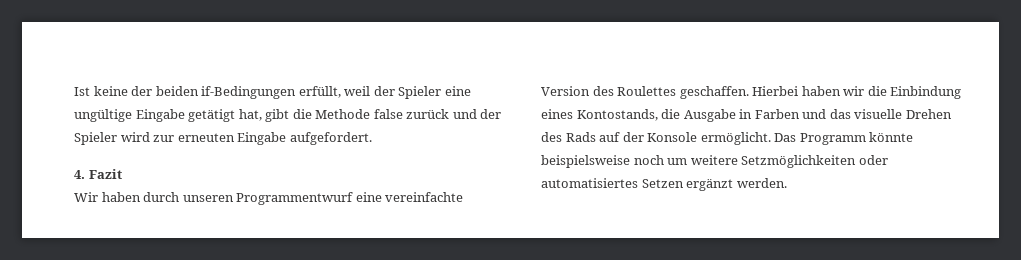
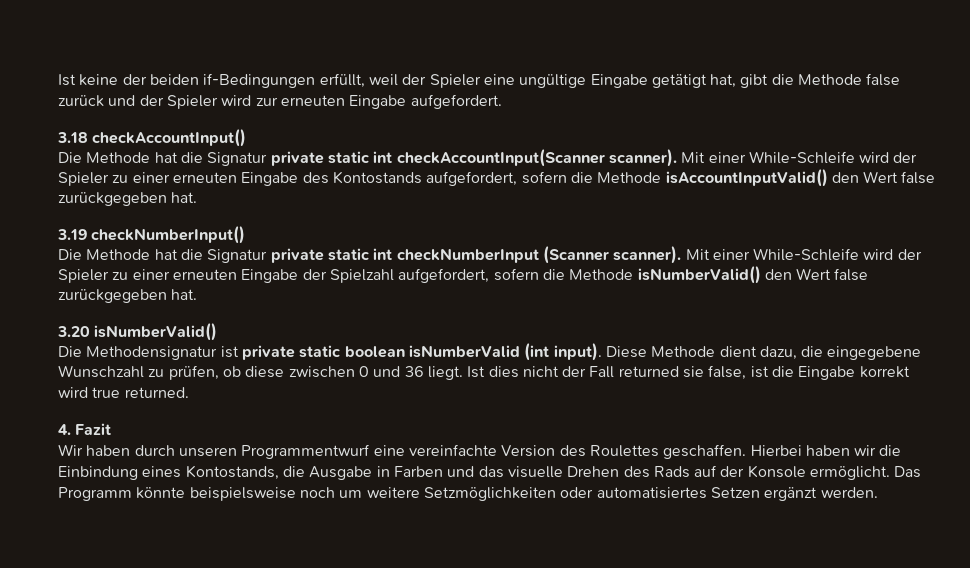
(372, 138) none -> [57,129,247,147] [58,149,918,167] [58,169,936,187] [58,192,198,206] [57,226,246,244] [58,246,922,264] [58,266,869,284] [58,289,198,303] [57,323,218,341] [58,343,922,361] [58,365,910,380] [58,387,189,398] // 3.18 checkAccountInput() // Die Methode hat die Signatur private static int checkAccountInput(Scanner scanner). Mit einer While-Schleife wird der Spieler zu einer erneuten Eingabe des Kontostands aufgefordert, sofern die Methode isAccountInputValid() den Wert false zurückgegeben hat. // 3.19 checkNumberInput() // Die Methode hat die Signatur private static int checkNumberInput (Scanner scanner). Mit einer While-Schleife wird der Spieler zu einer erneuten Eingabe der Spielzahl aufgefordert, sofern die Methode isNumberValid() den Wert false zurückgegeben hat. // 3.20 isNumberValid() // Die Methodensignatur ist private static boolean isNumberValid (int input). Diese Methode dient dazu, die eingegebene Wunschzahl zu prüfen, ob diese zwischen 0 und 36 liegt. Ist dies nicht der Fall returned sie false, ist die Eingabe korrekt wird true returned.

